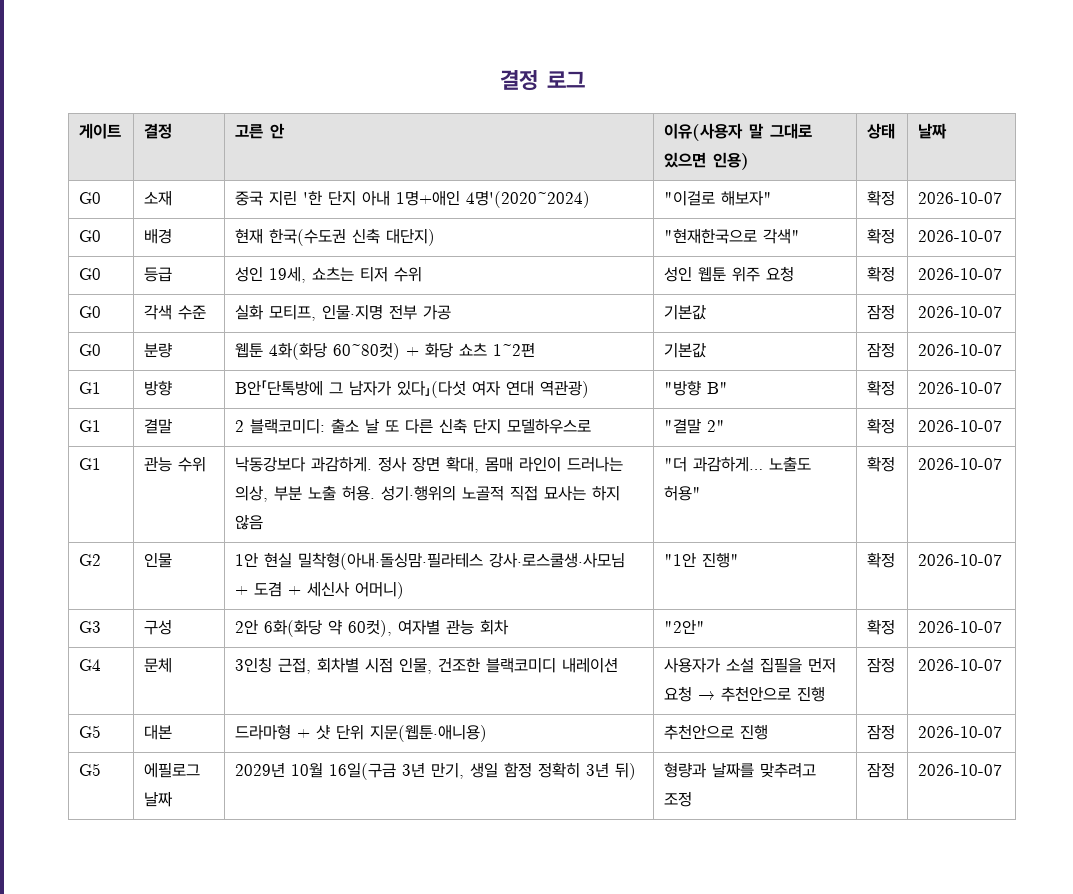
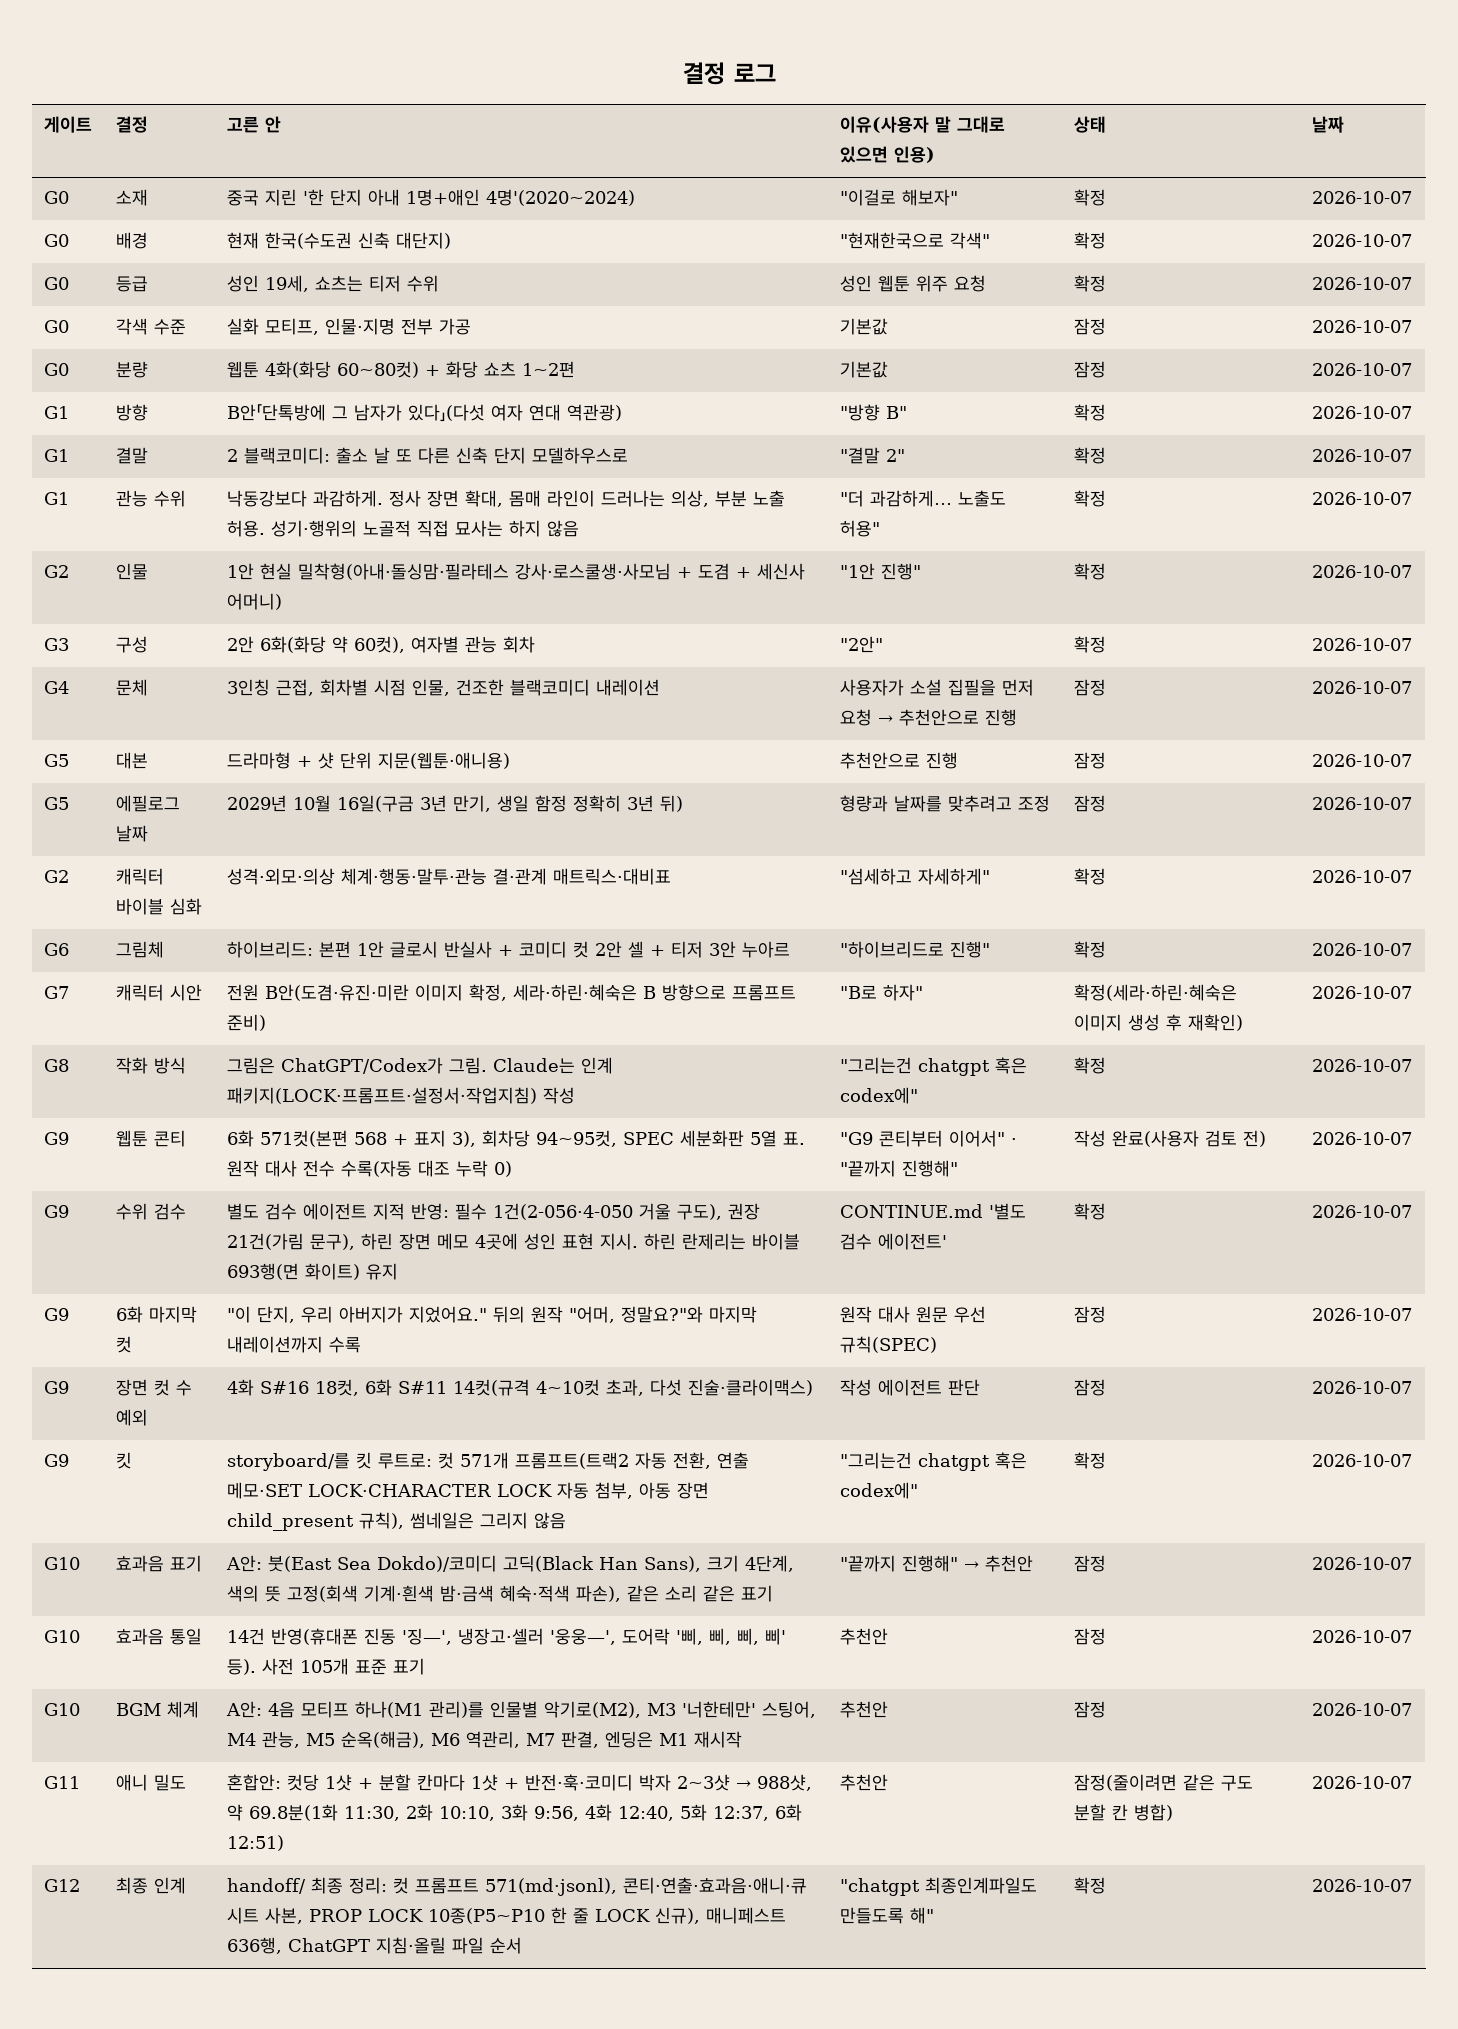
(1003, 770) none -> [43,870,69,883] [115,868,164,885] [115,898,202,915] [226,868,671,885] [839,868,990,885] [1073,868,1106,885] [1311,870,1412,883] [43,943,69,956] [115,941,164,958] [226,941,790,958] [839,941,990,958] [1073,941,1106,958] [1311,943,1412,956] [43,986,69,999] [115,984,202,1001] [226,984,796,1001] [226,1014,266,1031] [839,984,923,1001] [1073,984,1237,1001] [1073,1014,1243,1031] [1311,986,1412,999] [43,1059,69,1072] [115,1057,186,1074] [226,1057,613,1074] [226,1087,575,1104] [839,1057,1027,1076] [839,1087,918,1104] [1073,1057,1106,1074] [1311,1059,1412,1072] [43,1132,69,1145] [115,1130,186,1147] [226,1130,805,1147] [226,1160,512,1177] [839,1130,1017,1147] [839,1160,958,1177] [1073,1130,1266,1147] [1311,1132,1412,1145] [43,1205,69,1218] [115,1203,186,1220] [226,1203,760,1220] [226,1233,800,1250] [226,1263,398,1280] [839,1203,1026,1220] [839,1233,947,1250] [1073,1203,1106,1220] [1311,1205,1412,1218] [43,1308,69,1321] [115,1306,197,1323] [115,1336,132,1353] [226,1306,757,1323] [226,1336,361,1353] [839,1306,986,1323] [839,1336,937,1353] [1073,1306,1106,1323] [1311,1308,1412,1321] [43,1381,69,1394] [115,1379,192,1396] [115,1409,148,1426] [226,1379,813,1396] [839,1379,980,1396] [1073,1379,1106,1396] [1311,1381,1412,1394] [43,1454,69,1467] [115,1452,132,1469] [226,1452,749,1471] [226,1482,709,1499] [226,1512,566,1531] [839,1452,1027,1471] [839,1482,918,1499] [1073,1452,1106,1469] [1311,1454,1412,1467] [43,1557,80,1570] [115,1555,202,1572] [225,1555,794,1572] [226,1585,773,1602] [839,1555,1033,1572] [1073,1555,1106,1572] [1311,1557,1412,1570] [43,1630,80,1643] [115,1628,202,1645] [226,1628,786,1645] [226,1658,425,1675] [839,1628,888,1645] [1073,1628,1106,1645] [1311,1630,1412,1643] [43,1703,80,1716] [115,1701,199,1718] [225,1701,816,1718] [226,1731,742,1748] [839,1701,888,1718] [1073,1701,1106,1718] [1311,1703,1412,1716] [43,1776,80,1789] [115,1774,186,1791] [226,1774,812,1791] [226,1804,802,1821] [226,1835,284,1851] [839,1774,888,1791] [1073,1774,1253,1791] [1073,1804,1173,1821] [1311,1776,1412,1789] [43,1879,80,1892] [115,1877,186,1894] [226,1877,807,1896] [226,1907,786,1924] [226,1937,522,1954] [839,1877,1037,1896] [839,1907,934,1924] [1073,1877,1106,1894] [1311,1879,1412,1892] // G2 | 캐릭터 바이블 심화 | 성격·외모·의상 체계·행동·말투·관능 결·관계 매트릭스·대비표 | "섬세하고 자세하게" | 확정 | 2026-10-07 // G6 | 그림체 | 하이브리드: 본편 1안 글로시 반실사 + 코미디 컷 2안 셀 + 티저 3안 누아르 | "하이브리드로 진행" | 확정 | 2026-10-07 // G7 | 캐릭터 시안 | 전원 B안(도겸·유진·미란 이미지 확정, 세라·하린·혜숙은 B 방향으로 프롬프트 준비) | "B로 하자" | 확정(세라·하린·혜숙은 이미지 생성 후 재확인) | 2026-10-07 // G8 | 작화 방식 | 그림은 ChatGPT/Codex가 그림. Claude는 인계 패키지(LOCK·프롬프트·설정서·작업지침) 작성 | "그리는건 chatgpt 혹은 codex에" | 확정 | 2026-10-07 // G9 | 웹툰 콘티 | 6화 571컷(본편 568 + 표지 3), 회차당 94~95컷, SPEC 세분화판 5열 표. 원작 대사 전수 수록(자동 대조 누락 0) | "G9 콘티부터 이어서" · "끝까지 진행해" | 작성 완료(사용자 검토 전) | 2026-10-07 // G9 | 수위 검수 | 별도 검수 에이전트 지적 반영: 필수 1건(2-056·4-050 거울 구도), 권장 21건(가림 문구), 하린 장면 메모 4곳에 성인 표현 지시. 하린 란제리는 바이블 693행(면 화이트) 유지 | CONTINUE.md '별도 검수 에이전트' | 확정 | 2026-10-07 // G9 | 6화 마지막 컷 | "이 단지, 우리 아버지가 지었어요." 뒤의 원작 "어머, 정말요?"와 마지막 내레이션까지 수록 | 원작 대사 원문 우선 규칙(SPEC) | 잠정 | 2026-10-07 // G9 | 장면 컷 수 예외 | 4화 S#16 18컷, 6화 S#11 14컷(규격 4~10컷 초과, 다섯 진술·클라이맥스) | 작성 에이전트 판단 | 잠정 | 2026-10-07 // G9 | 킷 | storyboard/를 킷 루트로: 컷 571개 프롬프트(트랙2 자동 전환, 연출 메모·SET LOCK·CHARACTER LOCK 자동 첨부, 아동 장면 child_present 규칙), 썸네일은 그리지 않음 | "그리는건 chatgpt 혹은 codex에" | 확정 | 2026-10-07 // G10 | 효과음 표기 | A안: 붓(East Sea Dokdo)/코미디 고딕(Black Han Sans), 크기 4단계, 색의 뜻 고정(회색 기계·흰색 밤·금색 혜숙·적색 파손), 같은 소리 같은 표기 | "끝까지 진행해" → 추천안 | 잠정 | 2026-10-07 // G10 | 효과음 통일 | 14건 반영(휴대폰 진동 '징—', 냉장고·셀러 '웅웅—', 도어락 '삐, 삐, 삐, 삐' 등). 사전 105개 표준 표기 | 추천안 | 잠정 | 2026-10-07 // G10 | BGM 체계 | A안: 4음 모티프 하나(M1 관리)를 인물별 악기로(M2), M3 '너한테만' 스팅어, M4 관능, M5 순옥(해금), M6 역관리, M7 판결, 엔딩은 M1 재시작 | 추천안 | 잠정 | 2026-10-07 // G11 | 애니 밀도 | 혼합안: 컷당 1샷 + 분할 칸마다 1샷 + 반전·훅·코미디 박자 2~3샷 → 988샷, 약 69.8분(1화 11:30, 2화 10:10, 3화 9:56, 4화 12:40, 5화 12:37, 6화 12:51) | 추천안 | 잠정(줄이려면 같은 구도 분할 칸 병합) | 2026-10-07 // G12 | 최종 인계 | handoff/ 최종 정리: 컷 프롬프트 571(md·jsonl), 콘티·연출·효과음·애니·큐 시트 사본, PROP LOCK 10종(P5~P10 한 줄 LOCK 신규), 매니페스트 636행, ChatGPT 지침·올릴 파일 순서 | "chatgpt 최종인계파일도 만들도록 해" | 확정 | 2026-10-07

